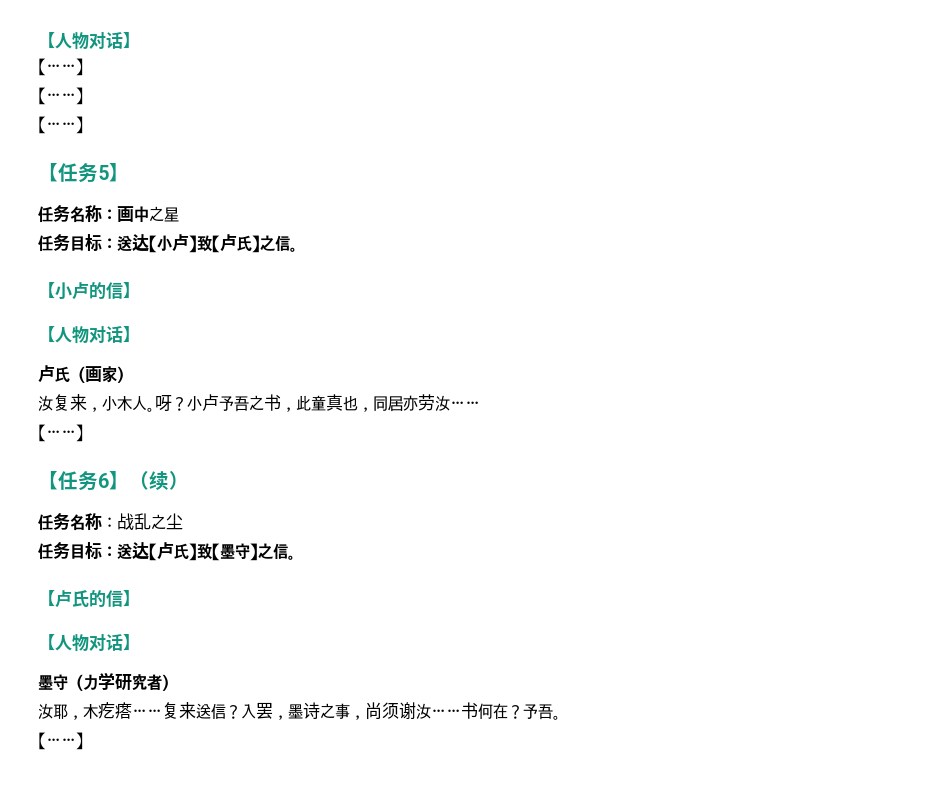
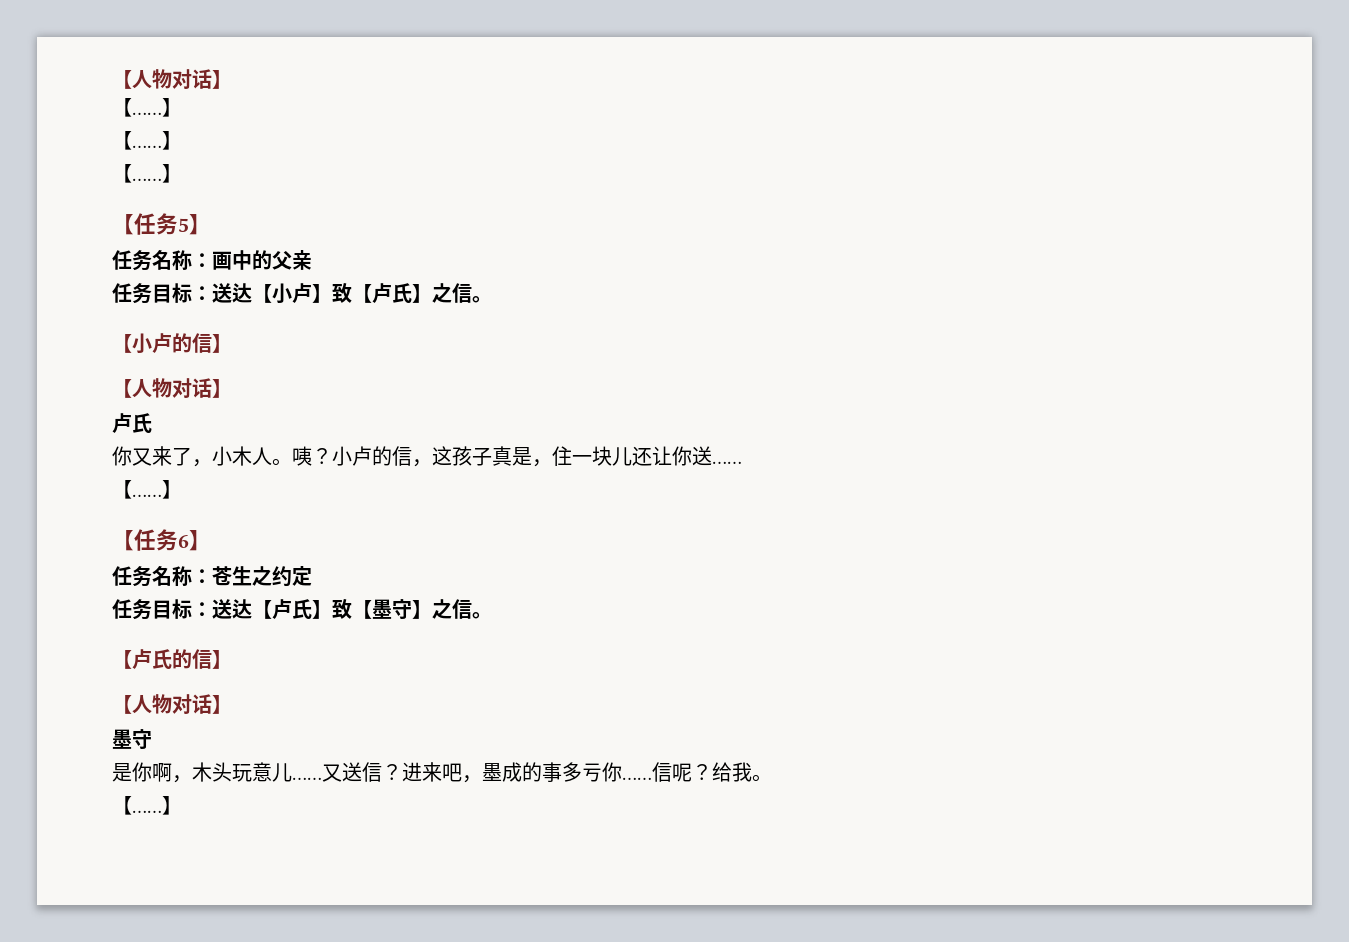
[149,206,179,222] 之星 -> [252,250,312,270] 的父亲
[70,366,132,383] [38,394,450,412] （画家） // 汝复来，小木人。呀？小卢予吾之书，此童真也，同居亦劳汝 -> [112,446,712,467] // 你又来了，小木人。咦？小卢的信，这孩子真是，住一块儿还让你送
[129,471,189,490] [38,513,183,531] （续） // 任务名称：战乱之尘 -> [112,566,312,587] // 任务名称：苍生之约定
[68,672,177,691] [38,702,553,720] （力学研究者） // 汝耶，木疙瘩……复来送信？入罢，墨诗之事，尚须谢汝……书何在？予吾 -> [112,762,752,783] // 是你啊，木头玩意儿……又送信？进来吧，墨成的事多亏你……信呢？给我

